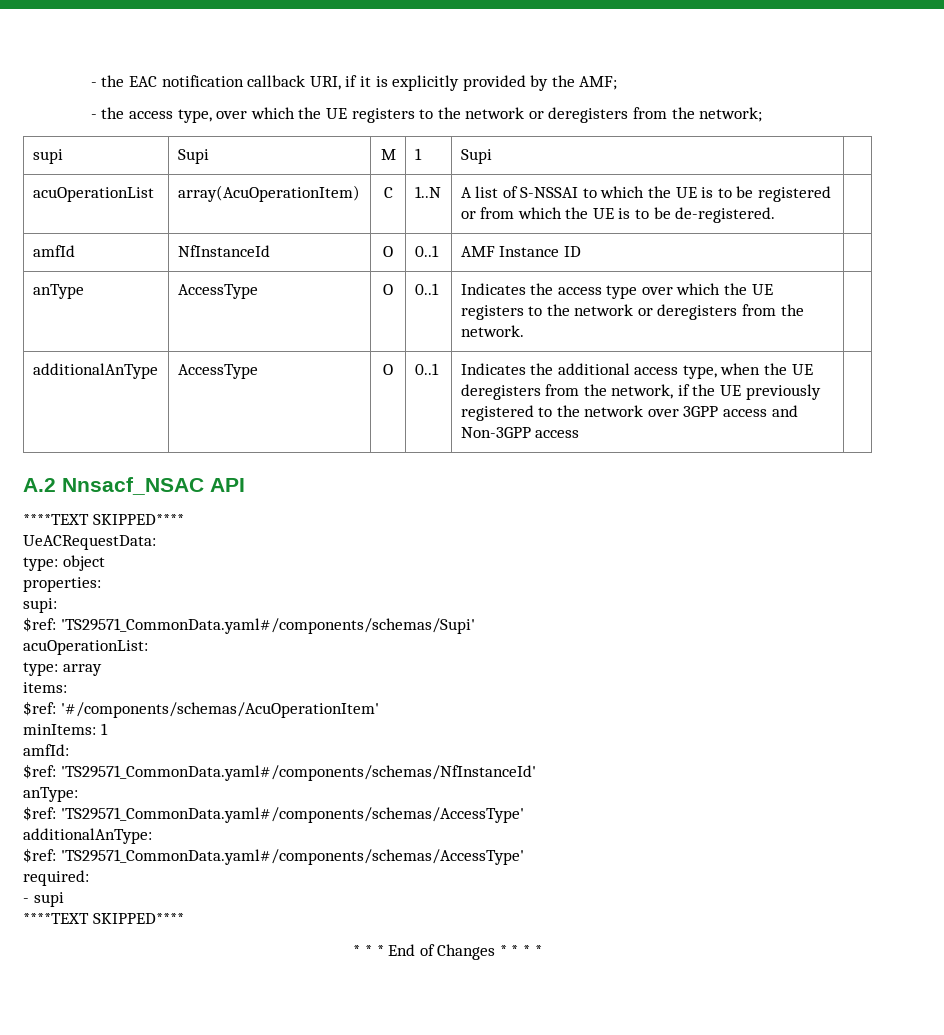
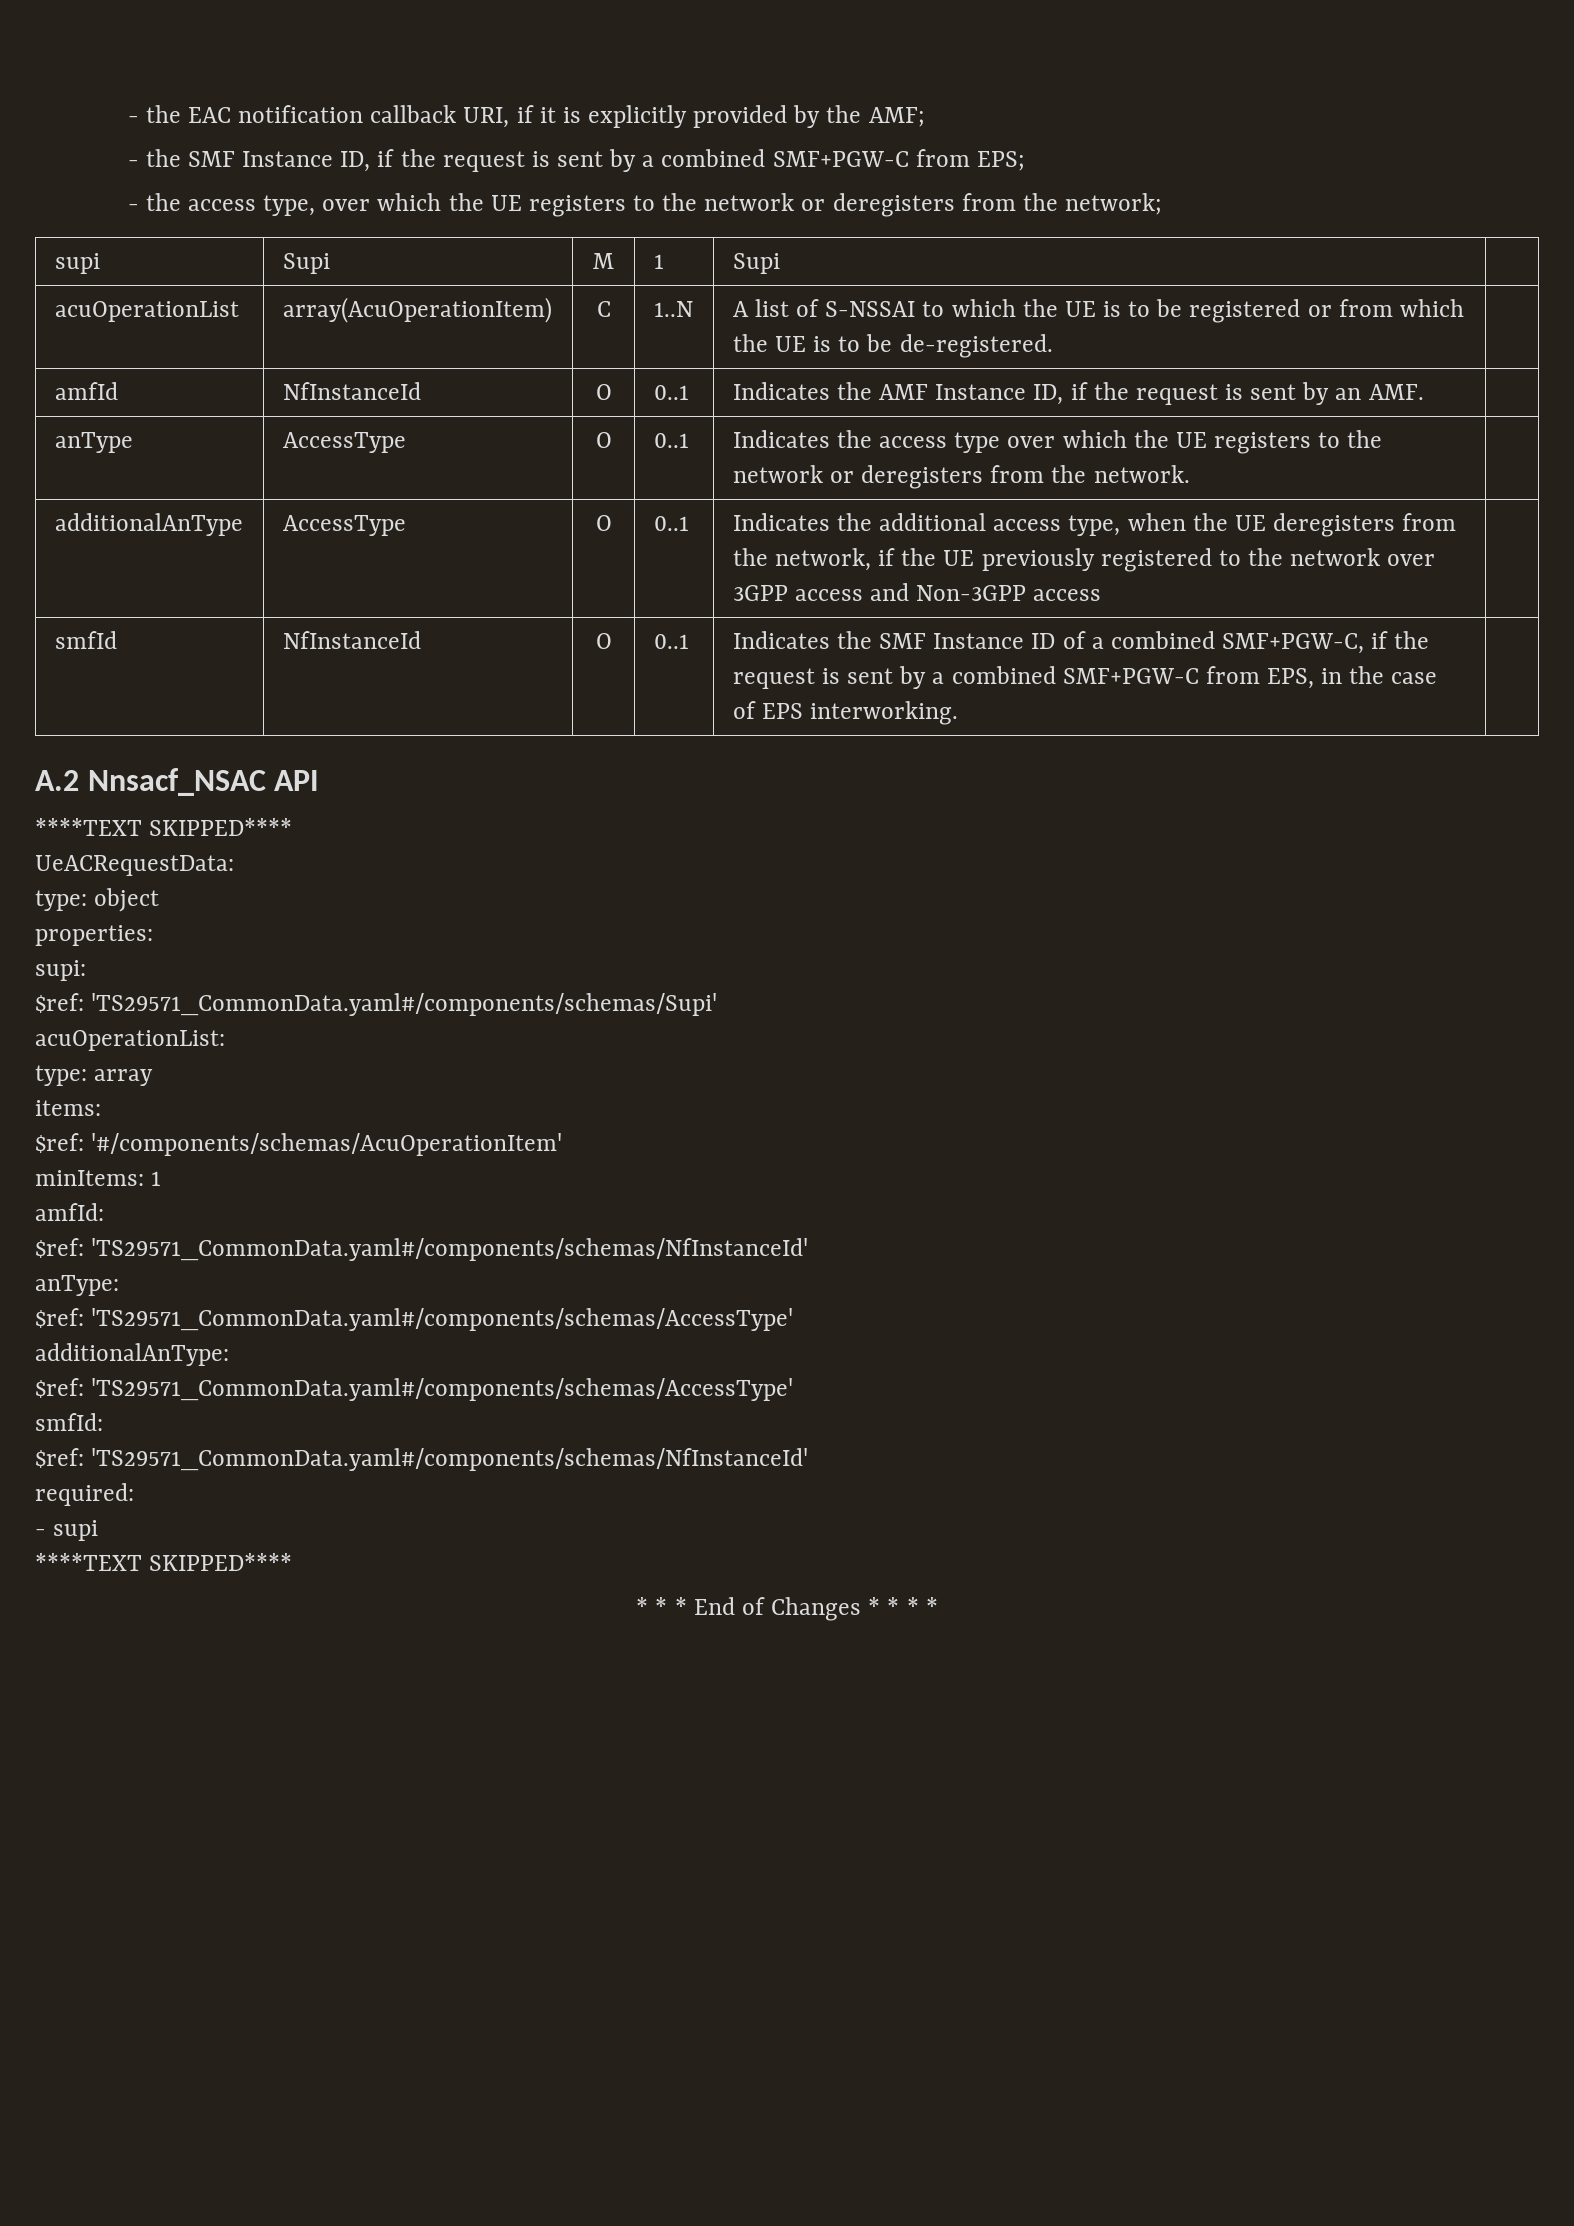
(618, 83) none -> [127,149,1025,172] // - the SMF Instance ID, if the request is sent by a combined SMF+PGW-C from EPS;
[460,246,581,257] AMF Instance ID -> [732,382,1424,405] Indicates the AMF Instance ID, if the request is sent by an AMF.
(580, 434) none -> [54,631,117,649] [282,631,421,649] [595,633,612,649] [653,634,689,649] [732,631,1430,654] [732,666,1438,689] [732,701,959,725] // smfId | NfInstanceId | O | 0..1 | Indicates the SMF Instance ID of a combined SMF+PGW-C, if the request is sent by a combined SMF+PGW-C from EPS, in the case of EPS interworking. |
(524, 857) none -> [35,1413,103,1431] [35,1448,809,1471] // smfId: // $ref: 'TS29571_CommonData.yaml#/components/schemas/NfInstanceId'

